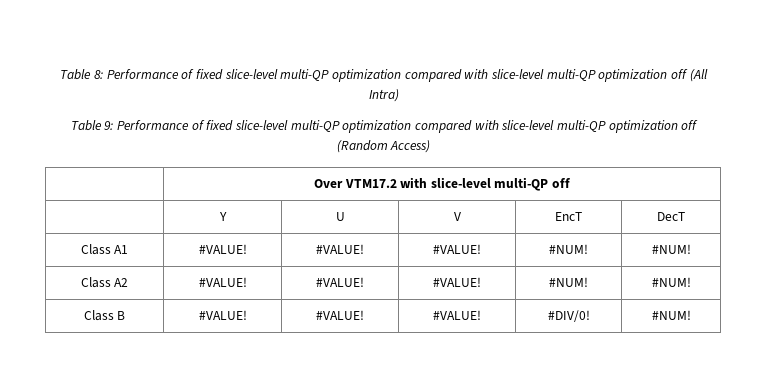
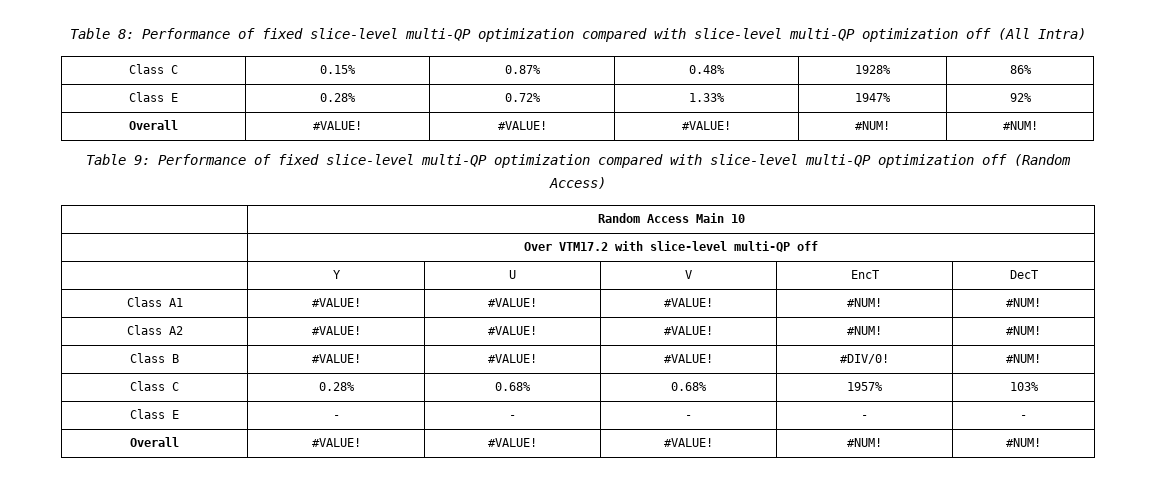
(399, 95) none -> [129,64,178,74] [320,65,356,74] [504,65,541,74] [689,65,726,74] [855,65,892,74] [1009,65,1032,74] [129,92,178,102] [320,93,356,102] [504,93,541,102] [689,93,726,102] [855,93,892,102] [1009,93,1032,102] [129,120,178,130] [313,121,362,130] [497,121,547,130] [682,121,732,130] [855,121,891,130] [1002,121,1038,130] // Class C | 0.15% | 0.87% | 0.48% | 1928% | 86% // Class E | 0.28% | 0.72% | 1.33% | 1947% | 92% // Overall | #VALUE! | #VALUE! | #VALUE! | #NUM! | #NUM!
(431, 146) none -> [597,213,745,223] // | Random Access Main 10
(691, 315) none -> [130,381,179,391] [318,382,355,391] [495,382,531,391] [671,382,708,391] [847,382,884,391] [1009,382,1039,391] [130,409,179,419] [332,415,340,419] [509,415,516,419] [685,415,693,419] [861,415,869,419] [1020,415,1027,419] [130,437,179,447] [311,438,361,447] [488,438,537,447] [664,438,714,447] [847,438,883,447] [1006,438,1041,447] // Class C | 0.28% | 0.68% | 0.68% | 1957% | 103% // Class E | - | - | - | - | - // Overall | #VALUE! | #VALUE! | #VALUE! | #NUM! | #NUM!

